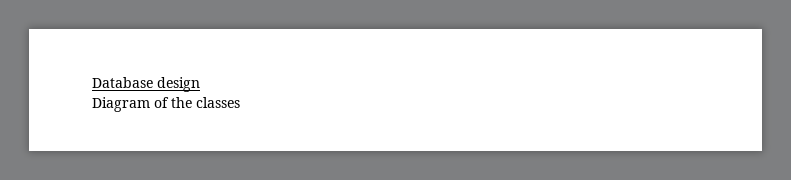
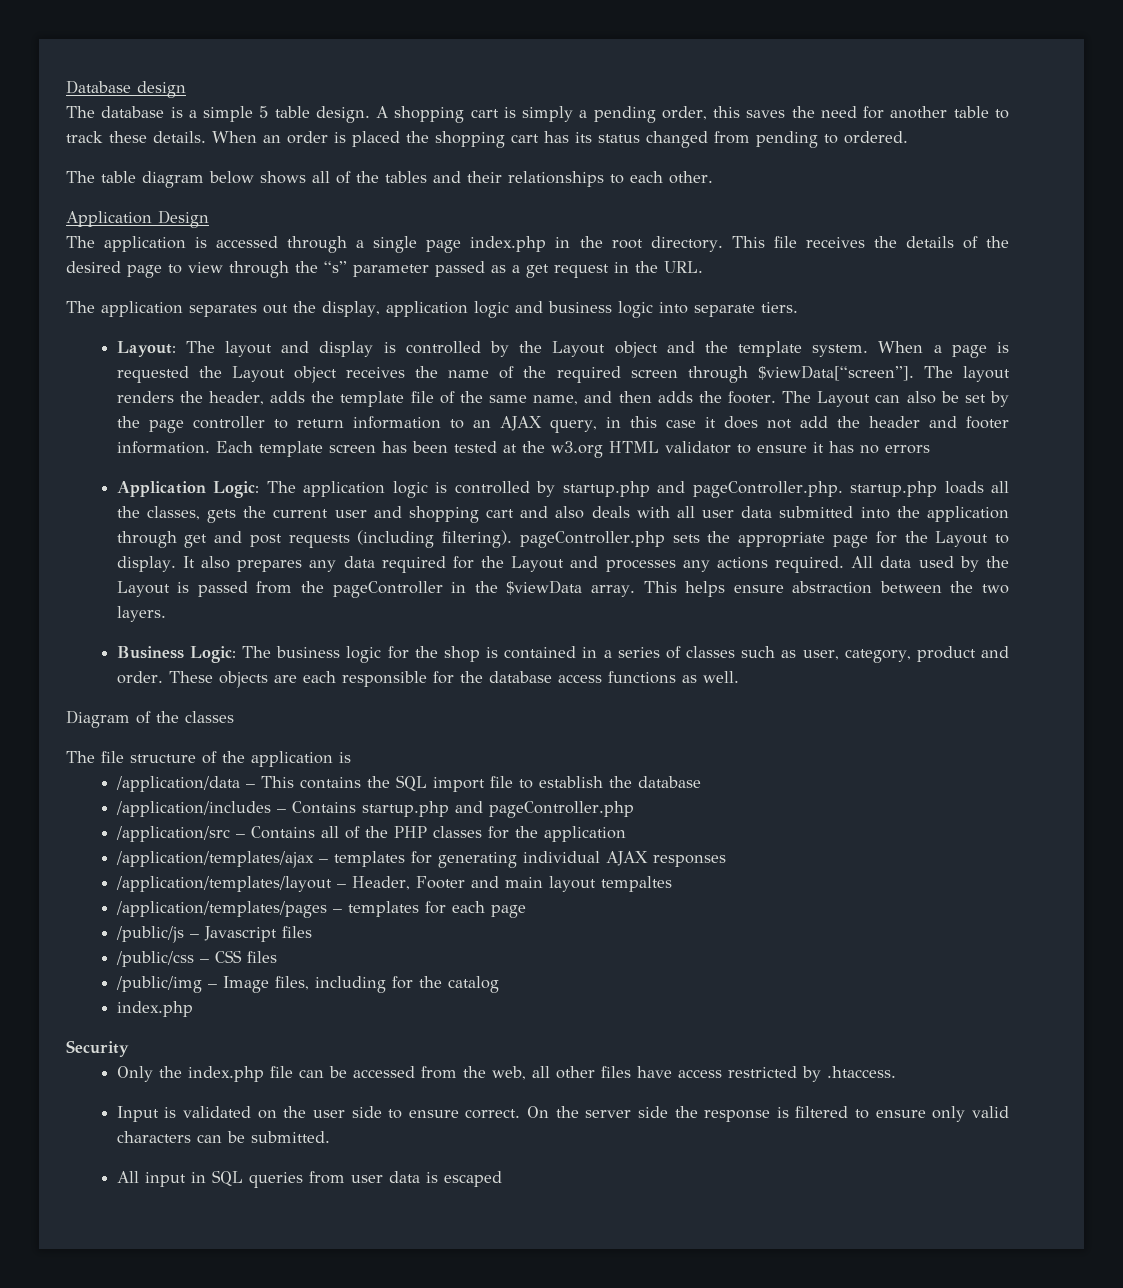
[92,97,240,112] Diagram of the classes -> [66,106,1009,123] [66,131,908,148] [66,171,713,188] [66,210,209,228] [66,236,1010,253] [66,261,703,278] [66,301,798,318] [116,341,1010,358] [116,365,1011,383] [116,391,1010,407] [116,416,1009,433] [116,441,930,458] [116,481,1010,498] [116,506,1009,523] [116,530,1009,548] [116,556,1009,573] [116,580,1009,598] [116,606,166,622] [116,646,1010,663] [116,671,739,688] [66,710,234,728] [66,751,351,767] [115,775,701,792] [115,801,634,818] [115,826,626,842] [115,851,726,868] [115,876,672,892] [115,901,526,918] [115,926,312,943] [115,950,277,967] [115,976,499,993] [116,1001,193,1017] [66,1040,129,1057] [116,1066,896,1082] [116,1106,1010,1122] [116,1131,330,1143] [116,1170,502,1188] The database is a simple 5 table design. A shopping cart is simply a pending order, this saves the need for another table to track these details. When an order is placed the shopping cart has its status changed from pending to ordered. // The table diagram below shows all of the tables and their relationships to each other. // Application Design // The application is accessed through a single page index.php in the root directory. This file receives the details of the desired page to view through the “s” parameter passed as a get request in the URL. // The application separates out the display, application logic and business logic into separate tiers. // Layout: The layout and display is controlled by the Layout object and the template system. When a page is requested the Layout object receives the name of the required screen through $viewData[“screen”]. The layout renders the header, adds the template file of the same name, and then adds the footer. The Layout can also be set by the page controller to return information to an AJAX query, in this case it does not add the header and footer information. Each template screen has been tested at the w3.org HTML validator to ensure it has no errors // Application Logic: The application logic is controlled by startup.php and pageController.php. startup.php loads all the classes, gets the current user and shopping cart and also deals with all user data submitted into the application through get and post requests (including filtering). pageController.php sets the appropriate page for the Layout to display. It also prepares any data required for the Layout and processes any actions required. All data used by the Layout is passed from the pageController in the $viewData array. This helps ensure abstraction between the two layers. // Business Logic: The business logic for the shop is contained in a series of classes such as user, category, product and order. These objects are each responsible for the database access functions as well. // Diagram of the classes // The file structure of the application is // /application/data – This contains the SQL import file to establish the database // /application/includes – Contains startup.php and pageController.php // /application/src – Contains all of the PHP classes for the application // /application/templates/ajax – templates for generating individual AJAX responses // /application/templates/layout – Header, Footer and main layout tempaltes // /application/templates/pages – templates for each page // /public/js – Javascript files // /public/css – CSS files // /public/img – Image files, including for the catalog // index.php // Security // Only the index.php file can be accessed from the web, all other files have access restricted by .htaccess. // Input is validated on the user side to ensure correct. On the server side the response is filtered to ensure only valid characters can be submitted. // All input in SQL queries from user data is escaped

